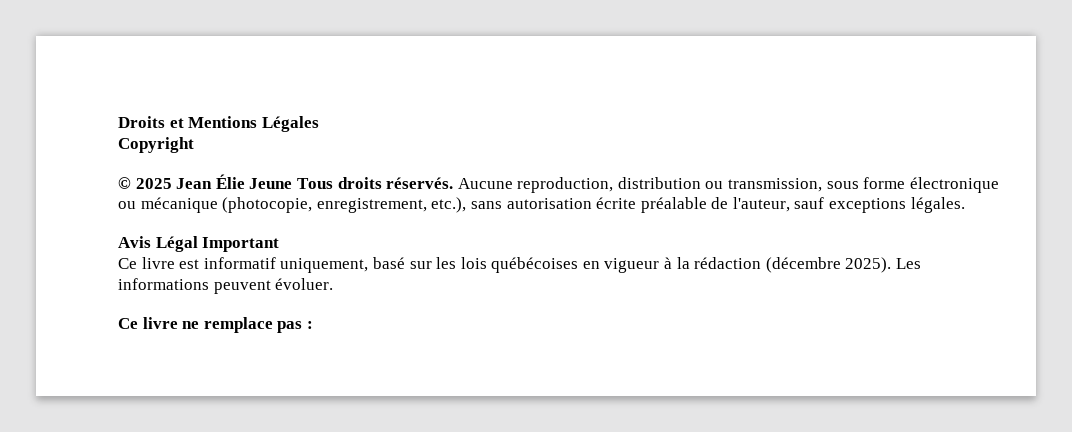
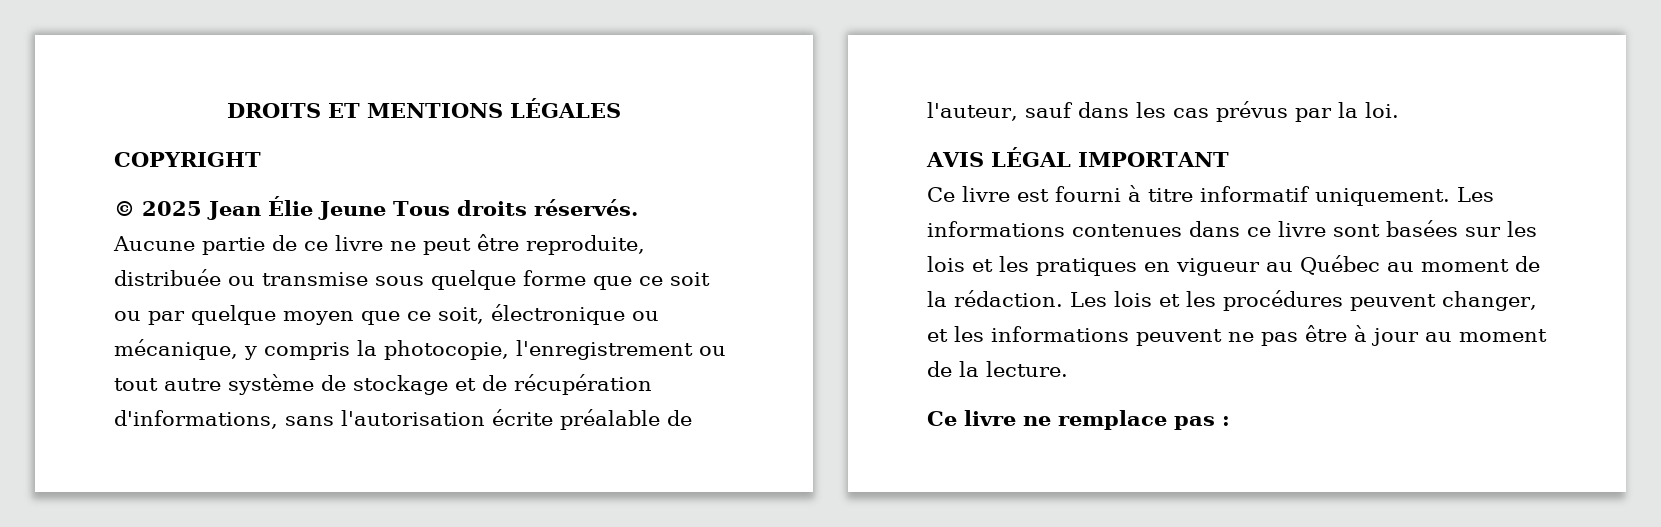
[118,116,319,132] [118,137,194,153] Droits et Mentions Légales // Copyright -> [227,98,621,118] [114,152,261,167] DROITS ET MENTIONS LÉGALES // COPYRIGHT
[457,177,999,193] [118,197,592,213] Aucune reproduction, distribution ou transmission, sous forme électronique ou mécanique (photocopie, enregistrement, etc.), sans autorisation -> [113,234,645,255] [114,269,710,290] [114,304,659,325] [114,339,726,360] [114,374,652,395] [114,410,485,429] // Aucune partie de ce livre ne peut être reproduite, distribuée ou transmise sous quelque forme que ce soit ou par quelque moyen que ce soit, électronique ou mécanique, y compris la photocopie, l'enregistrement ou tout autre système de stockage et de récupération d'informations, sans l'autorisation
[829,197,965,213] [118,236,280,252] [118,257,922,273] [118,278,334,294] exceptions légales. // Avis Légal Important // Ce livre est informatif uniquement, basé sur les lois québécoises en vigueur à la rédaction (décembre 2025). Les informations peuvent évoluer. -> [1077,101,1399,122] [926,147,1229,167] [927,185,1494,206] [927,220,1537,237] [927,255,1540,276] [927,290,1537,311] [927,325,1547,346] [927,361,1068,377] dans les cas prévus par la loi. // AVIS LÉGAL IMPORTANT // Ce livre est fourni à titre informatif uniquement. Les informations contenues dans ce livre sont basées sur les lois et les pratiques en vigueur au Québec au moment de la rédaction. Les lois et les procédures peuvent changer, et les informations peuvent ne pas être à jour au moment de la lecture.

